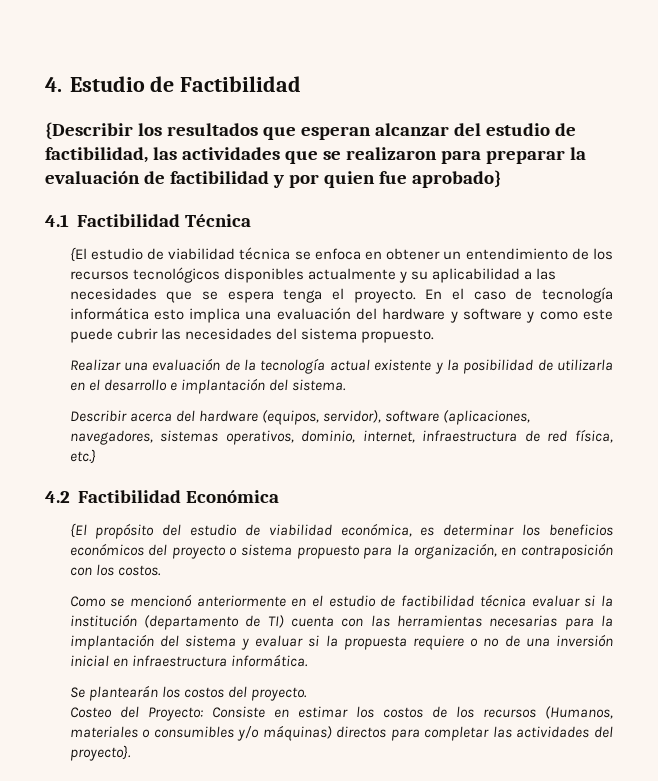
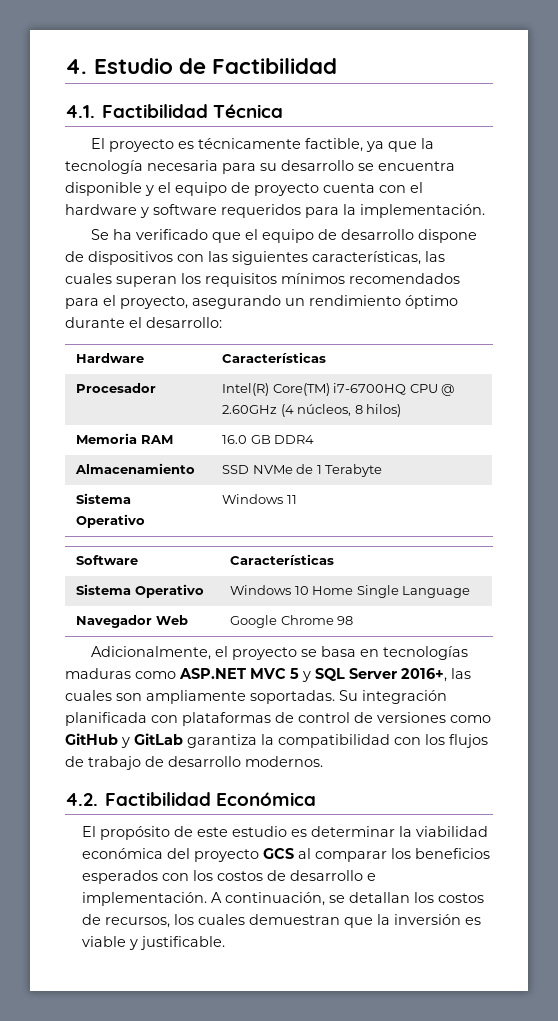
[45,122,576,140] [45,147,586,164] [45,170,501,188] [45,214,251,227] [69,247,613,262] [69,267,556,283] [69,287,613,303] [69,307,613,323] [69,328,434,343] [69,358,613,374] [69,378,346,394] [69,410,530,425] [69,429,613,445] [69,449,96,464] [45,490,279,503] [69,523,613,539] [69,543,613,559] [69,564,161,576] [69,594,613,607] [69,614,613,630] [69,634,613,650] [69,654,308,667] [69,685,307,701] [69,706,613,721] [69,725,614,741] [69,745,131,761] {Describir los resultados que esperan alcanzar del estudio de factibilidad, las actividades que se realizaron para preparar la evaluación de factibilidad y por quien fue aprobado} // 4.1 Factibilidad Técnica // {El estudio de viabilidad técnica se enfoca en obtener un entendimiento de los recursos tecnológicos disponibles actualmente y su aplicabilidad a las necesidades que se espera tenga el proyecto. En el caso de tecnología informática esto implica una evaluación del hardware y software y como este puede cubrir las necesidades del sistema propuesto. // Realizar una evaluación de la tecnología actual existente y la posibilidad de utilizarla en el desarrollo e implantación del sistema. // Describir acerca del hardware (equipos, servidor), software (aplicaciones, navegadores, sistemas operativos, dominio, internet, infraestructura de red física, etc.} // 4.2 Factibilidad Económica // {El propósito del estudio de viabilidad económica, es determinar los beneficios económicos del proyecto o sistema propuesto para la organización, en contraposición con los costos. // Como se mencionó anteriormente en el estudio de factibilidad técnica evaluar si la institución (departamento de TI) cuenta con las herramientas necesarias para la implantación del sistema y evaluar si la propuesta requiere o no de una inversión inicial en infraestructura informática. // Se plantearán los costos del proyecto. // Costeo del Proyecto: Consiste en estimar los costos de los recursos (Humanos, materiales o consumibles y/o máquinas) directos para completar las actividades del proyecto}. -> [65,104,284,118] [91,138,435,152] [65,160,455,174] [65,182,423,196] [65,204,485,218] [91,229,478,243] [65,251,445,265] [65,273,460,287] [65,295,458,309] [65,317,222,328] [76,353,145,363] [222,352,327,363] [76,383,157,393] [222,383,455,396] [222,404,402,417] [76,433,173,444] [222,435,315,444] [75,463,196,474] [222,464,383,477] [76,493,132,504] [76,514,146,528] [222,494,297,504] [76,555,139,565] [230,554,335,565] [76,584,204,598] [230,585,471,598] [76,615,188,628] [230,615,354,628] [91,646,469,660] [65,668,471,682] [65,690,447,704] [65,712,491,726] [65,733,488,748] [65,756,323,770] [65,792,317,806] [81,826,488,840] [81,848,490,862] [81,870,376,884] [81,892,484,906] [81,914,481,928] [81,936,225,950] 4.1. Factibilidad Técnica // El proyecto es técnicamente factible, ya que la tecnología necesaria para su desarrollo se encuentra disponible y el equipo de proyecto cuenta con el hardware y software requeridos para la implementación. // Se ha verificado que el equipo de desarrollo dispone de dispositivos con las siguientes características, las cuales superan los requisitos mínimos recomendados para el proyecto, asegurando un rendimiento óptimo durante el desarrollo: // Hardware | Características // Procesador | Intel(R) Core(TM) i7-6700HQ CPU @ 2.60GHz (4 núcleos, 8 hilos) // Memoria RAM | 16.0 GB DDR4 // Almacenamiento | SSD NVMe de 1 Terabyte // Sistema Operativo | Windows 11 // Software | Características // Sistema Operativo | Windows 10 Home Single Language // Navegador Web | Google Chrome 98 // Adicionalmente, el proyecto se basa en tecnologías maduras como ASP.NET MVC 5 y SQL Server 2016+, las cuales son ampliamente soportadas. Su integración planificada con plataformas de control de versiones como GitHub y GitLab garantiza la compatibilidad con los flujos de trabajo de desarrollo modernos. // 4.2. Factibilidad Económica // El propósito de este estudio es determinar la viabilidad económica del proyecto GCS al comparar los beneficios esperados con los costos de desarrollo e implementación. A continuación, se detallan los costos de recursos, los cuales demuestran que la inversión es viable y justificable.

